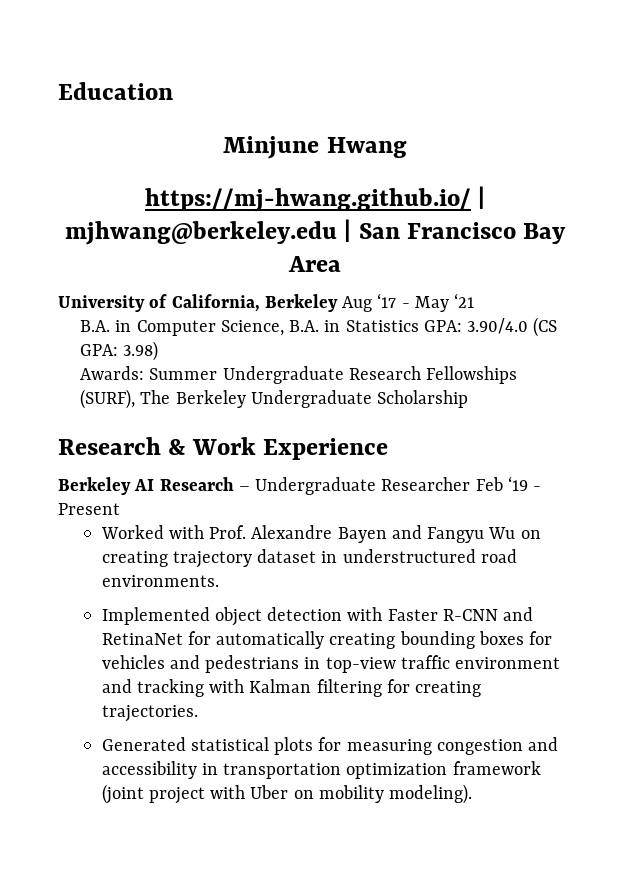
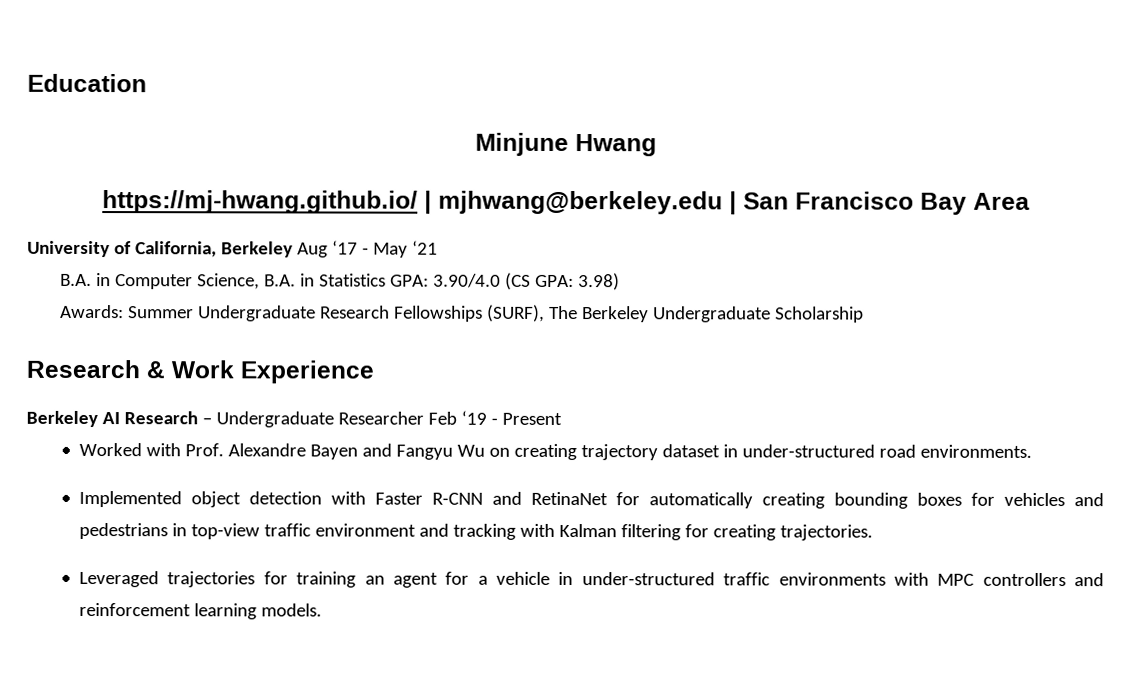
[342,549,476,563] understructured -> [742,444,876,458] under-structured
[101,737,559,755] [101,761,541,779] [101,784,473,804] Generated statistical plots for measuring congestion and accessibility in transportation optimization framework (joint project with Uber on mobility modeling). -> [79,570,1104,588] [79,602,323,620] Leveraged trajectories for training an agent for a vehicle in under-structured traffic environments with MPC controllers and reinforcement learning models.

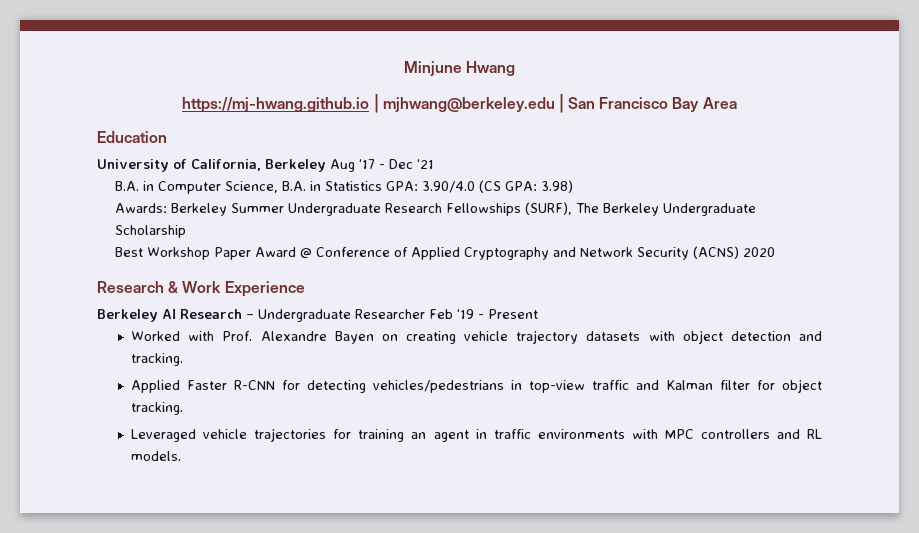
[27,73,147,93] Education // -> (403, 68) none
[102,190,418,214] https://mj-hwang.github.io/ -> [182,97,370,113] https://mj-hwang.github.io
(1030, 201) none -> [97,131,167,143] // Education
[372,242,408,258] May -> [389,159,413,169] Dec
(124, 311) none -> [171,203,228,216] Berkeley
(864, 314) none -> [115,246,776,260] // Best Workshop Paper Award @ Conference of Applied Cryptography and Network Security (ACNS) 2020
[362,443,1033,461] [79,490,1105,509] [79,522,874,541] and Fangyu Wu on creating trajectory dataset in under-structured road environments. // Implemented object detection with Faster R-CNN and RetinaNet for automatically creating bounding boxes for vehicles and pedestrians in top-view traffic environment and tracking with Kalman filtering for creating trajectories. -> [381,330,822,344] [131,353,184,366] [131,379,823,393] [131,402,184,415] on creating vehicle trajectory datasets with object detection and tracking. // Applied Faster R-CNN for detecting vehicles/pedestrians in top-view traffic and Kalman filter for object tracking.
(160, 579) none -> [203,429,248,439] vehicle
[445,571,715,586] for a vehicle in under-structured -> [475,429,487,439] in
[79,602,258,620] reinforcement learning -> [806,429,822,439] RL

